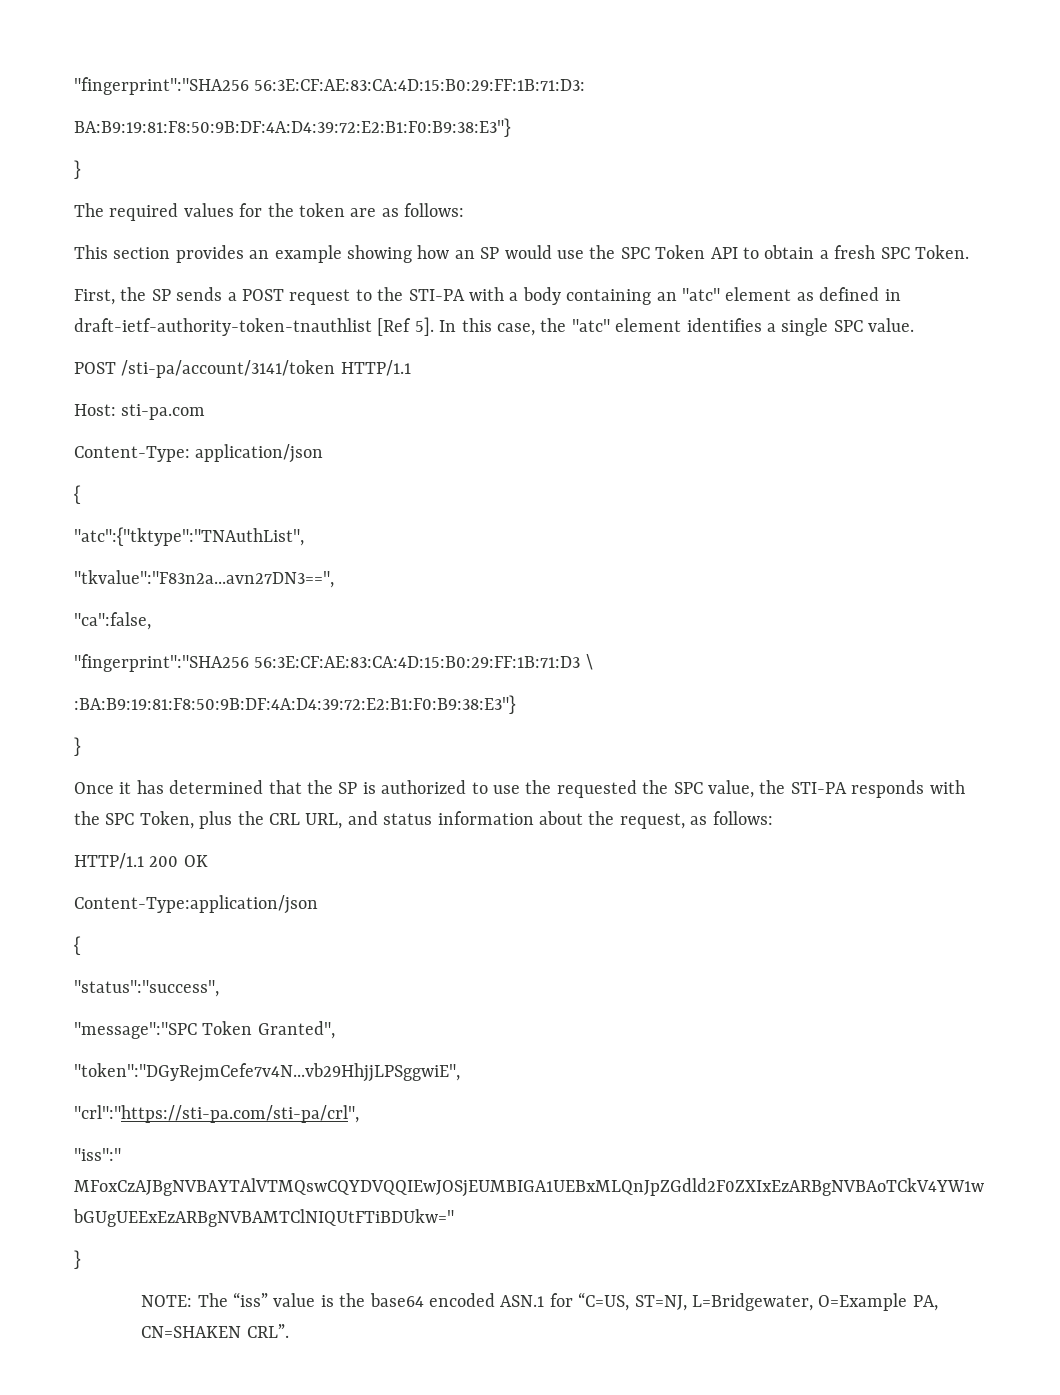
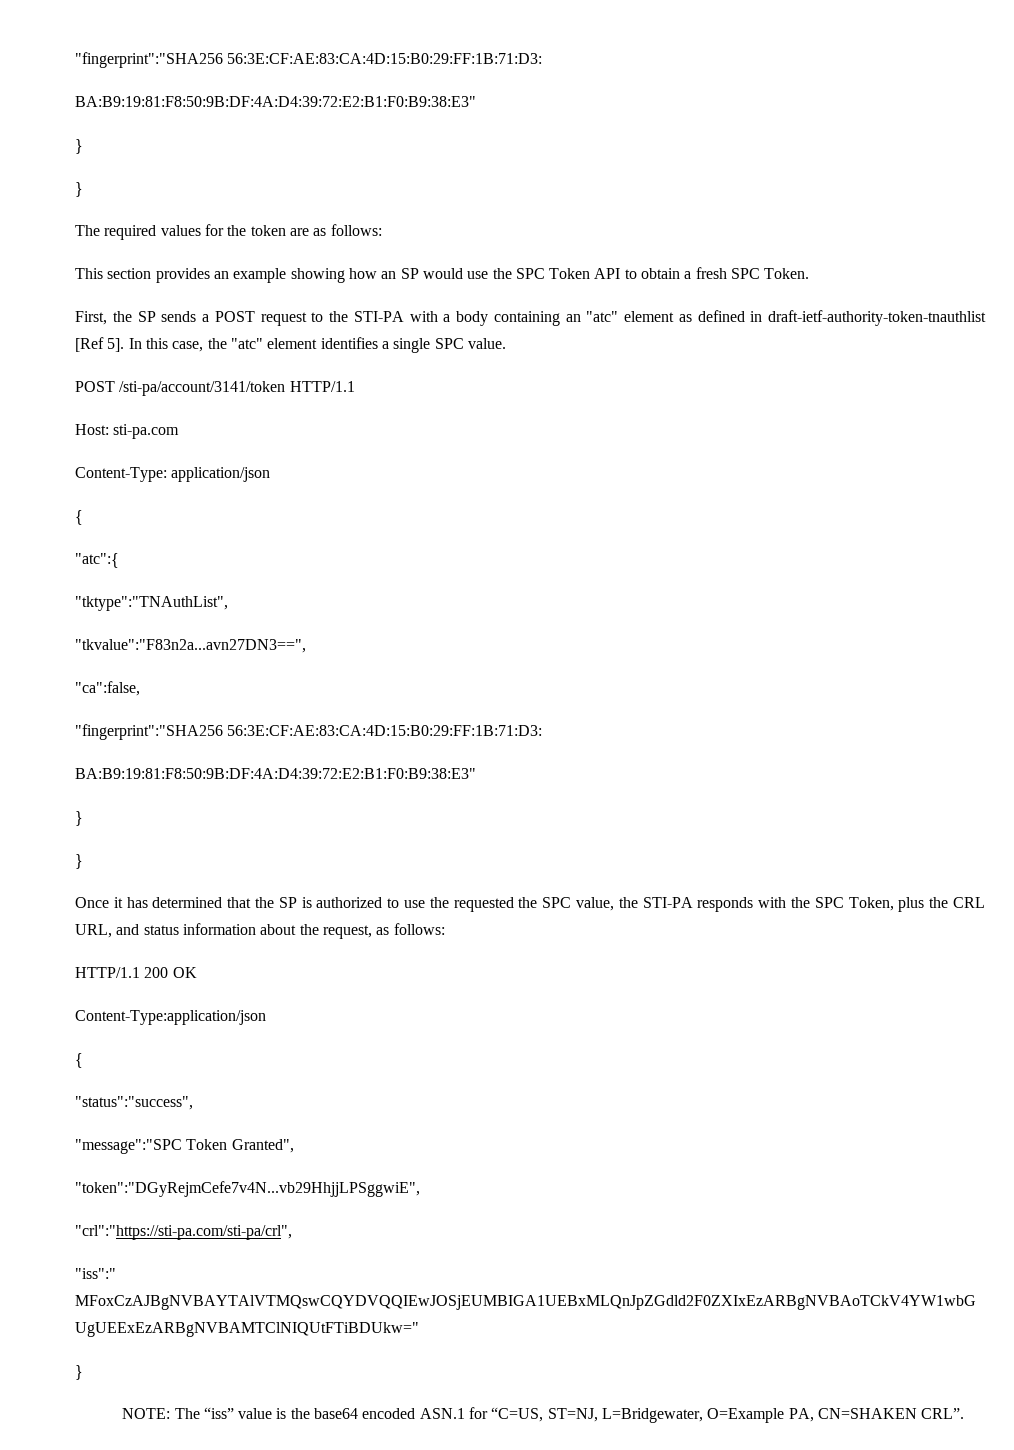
[74,77,586,95] [74,118,511,137] "fingerprint":"SHA256 56:3E:CF:AE:83:CA:4D:15:B0:29:FF:1B:71:D3: // BA:B9:19:81:F8:50:9B:DF:4A:D4:39:72:E2:B1:F0:B9:38:E3"} -> [75,52,543,68] [75,96,476,107] [75,139,83,154] "fingerprint":"SHA256 56:3E:CF:AE:83:CA:4D:15:B0:29:FF:1B:71:D3: // BA:B9:19:81:F8:50:9B:DF:4A:D4:39:72:E2:B1:F0:B9:38:E3" // }
[74,527,304,546] "atc":{"tktype":"TNAuthList", -> [75,553,119,568] [75,596,228,611] "atc":{ // "tktype":"TNAuthList",
[254,654,593,670] [74,695,516,714] 56:3E:CF:AE:83:CA:4D:15:B0:29:FF:1B:71:D3 \ // :BA:B9:19:81:F8:50:9B:DF:4A:D4:39:72:E2:B1:F0:B9:38:E3"} -> [227,725,543,736] [75,768,476,779] [75,811,83,826] 56:3E:CF:AE:83:CA:4D:15:B0:29:FF:1B:71:D3: // BA:B9:19:81:F8:50:9B:DF:4A:D4:39:72:E2:B1:F0:B9:38:E3" // }

